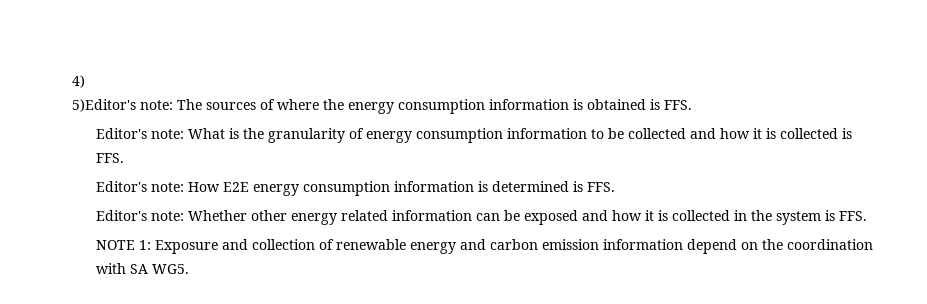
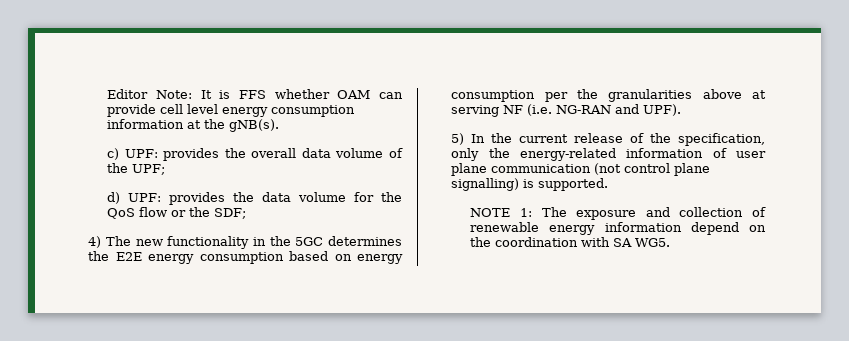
[71,75,85,88] [71,99,692,114] [95,128,852,143] [95,153,124,163] [95,181,615,196] [95,210,867,225] 4) // 5)Editor's note: The sources of where the energy consumption information is obtained is FFS. // Editor's note: What is the granularity of energy consumption information to be collected and how it is collected is FFS. // Editor's note: How E2E energy consumption information is determined is FFS. // Editor's note: Whether other energy related information can be exposed and how it is collected in the system is FFS. -> [107,89,403,99] [107,104,356,117] [107,119,280,132] [107,148,403,161] [107,163,166,175] [107,192,402,205] [107,207,247,219] [88,236,402,249] [88,251,403,264] [451,89,766,102] [451,104,682,117] [451,133,765,146] [451,148,766,161] [451,163,711,176] [451,178,609,191] Editor Note: It is FFS whether OAM can provide cell level energy consumption information at the gNB(s). // c) UPF: provides the overall data volume of the UPF; // d) UPF: provides the data volume for the QoS flow or the SDF; // 4) The new functionality in the 5GC determines the E2E energy consumption based on energy consumption per the granularities above at serving NF (i.e. NG-RAN and UPF). // 5) In the current release of the specification, only the energy-related information of user plane communication (not control plane signalling) is supported.
[154,240,218,254] Exposure -> [541,207,637,220] The exposure
[459,239,599,250] and carbon emission -> (596, 230) none

